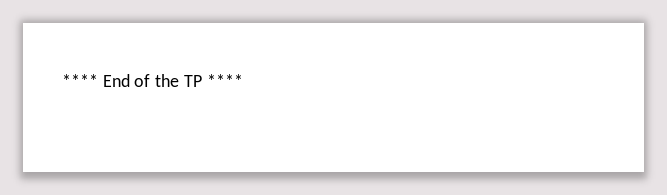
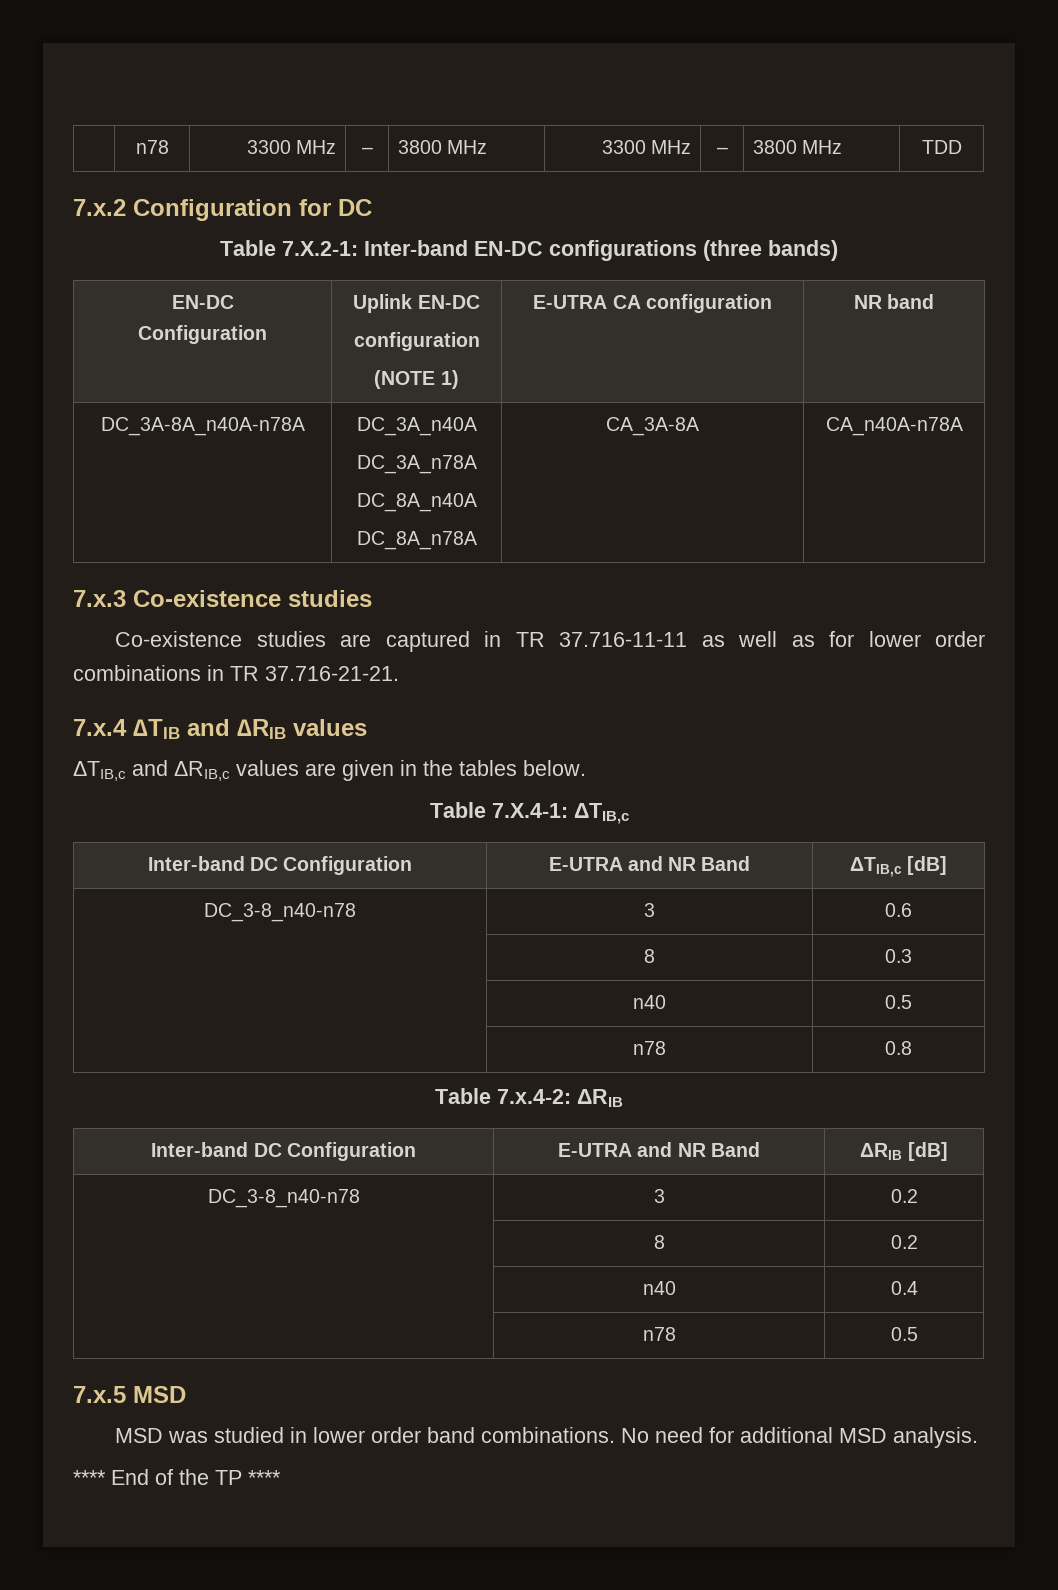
(62, 80) none -> [135,140,169,154] [247,140,337,154] [361,147,373,154] [397,140,487,154] [602,140,692,154] [716,147,728,154] [752,140,842,154] [921,140,962,154] [73,199,372,221] [220,240,838,261] [171,295,234,309] [138,325,267,344] [353,294,480,313] [353,332,480,351] [374,370,459,389] [533,294,772,313] [853,294,935,309] [100,417,305,436] [356,417,477,436] [356,455,477,474] [356,493,477,512] [356,531,477,550] [606,417,699,436] [825,417,963,436] [73,590,372,607] [115,631,986,652] [73,665,399,681] [73,719,367,739] [73,760,586,781] [429,802,629,824] [147,856,413,875] [548,856,751,871] [849,856,948,877] [204,903,356,922] [644,903,655,917] [885,903,912,917] [644,949,655,963] [885,949,912,963] [633,995,666,1009] [885,995,912,1009] [633,1041,666,1055] [885,1041,912,1055] [435,1088,623,1107] [151,1142,416,1161] [558,1142,760,1157] [860,1142,948,1161] [207,1189,360,1208] [653,1189,665,1203] [890,1189,918,1203] [653,1235,665,1249] [890,1235,918,1249] [642,1281,676,1295] [890,1281,918,1295] [642,1327,676,1341] [890,1327,918,1341] [73,1386,186,1403] [115,1427,979,1448] | n78 | 3300 MHz | – | 3800 MHz | 3300 MHz | – | 3800 MHz | TDD // 7.x.2 Configuration for DC // Table 7.X.2-1: Inter-band EN-DC configurations (three bands) // EN-DC // Configuration | Uplink EN-DC // configuration // (NOTE 1) | E-UTRA CA configuration | NR band // DC_3A-8A_n40A-n78A | DC_3A_n40A // DC_3A_n78A // DC_8A_n40A // DC_8A_n78A | CA_3A-8A | CA_n40A-n78A // 7.x.3 Co-existence studies // Co-existence studies are captured in TR 37.716-11-11 as well as for lower order combinations in TR 37.716-21-21. // 7.x.4 ∆TIB and ∆RIB values // ΔTIB,c and ΔRIB,c values are given in the tables below. // Table 7.X.4-1: ΔTIB,c // Inter-band DC Configuration | E-UTRA and NR Band | ΔTIB,c [dB] // DC_3-8_n40-n78 | 3 | 0.6 // | 8 | 0.3 // | n40 | 0.5 // | n78 | 0.8 // Table 7.x.4-2: ΔRIB // Inter-band DC Configuration | E-UTRA and NR Band | ΔRIB [dB] // DC_3-8_n40-n78 | 3 | 0.2 // | 8 | 0.2 // | n40 | 0.4 // | n78 | 0.5 // 7.x.5 MSD // MSD was studied in lower order band combinations. No need for additional MSD analysis. //

